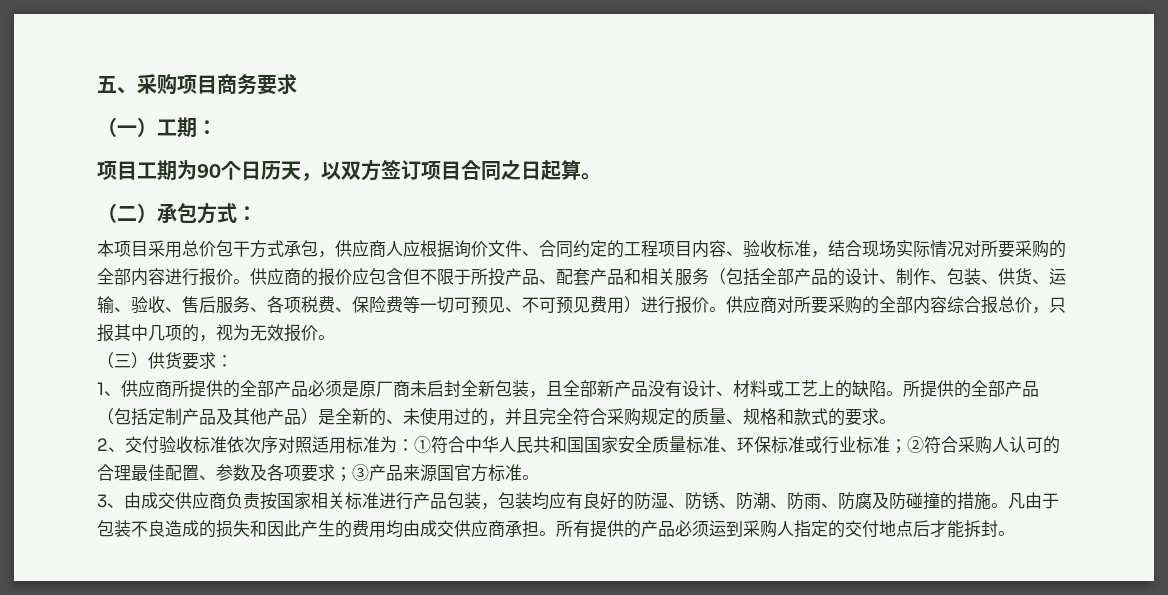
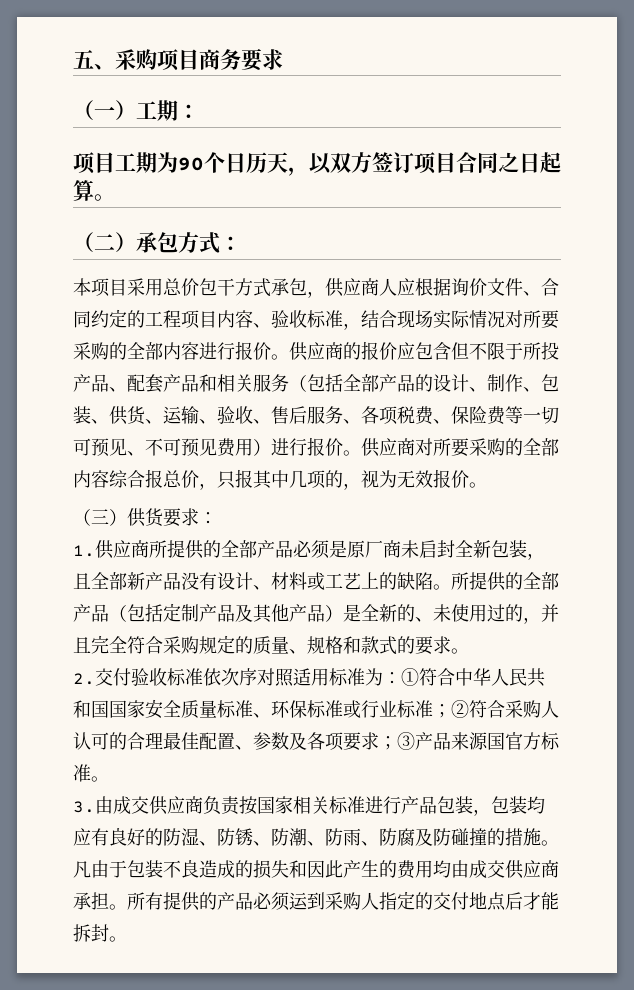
[97,382,121,396] 1、 -> [73,545,95,557] 1.
[97,438,125,452] 2、 -> [73,673,95,685] 2.
[97,494,124,508] 3、 -> [73,801,95,813] 3.

